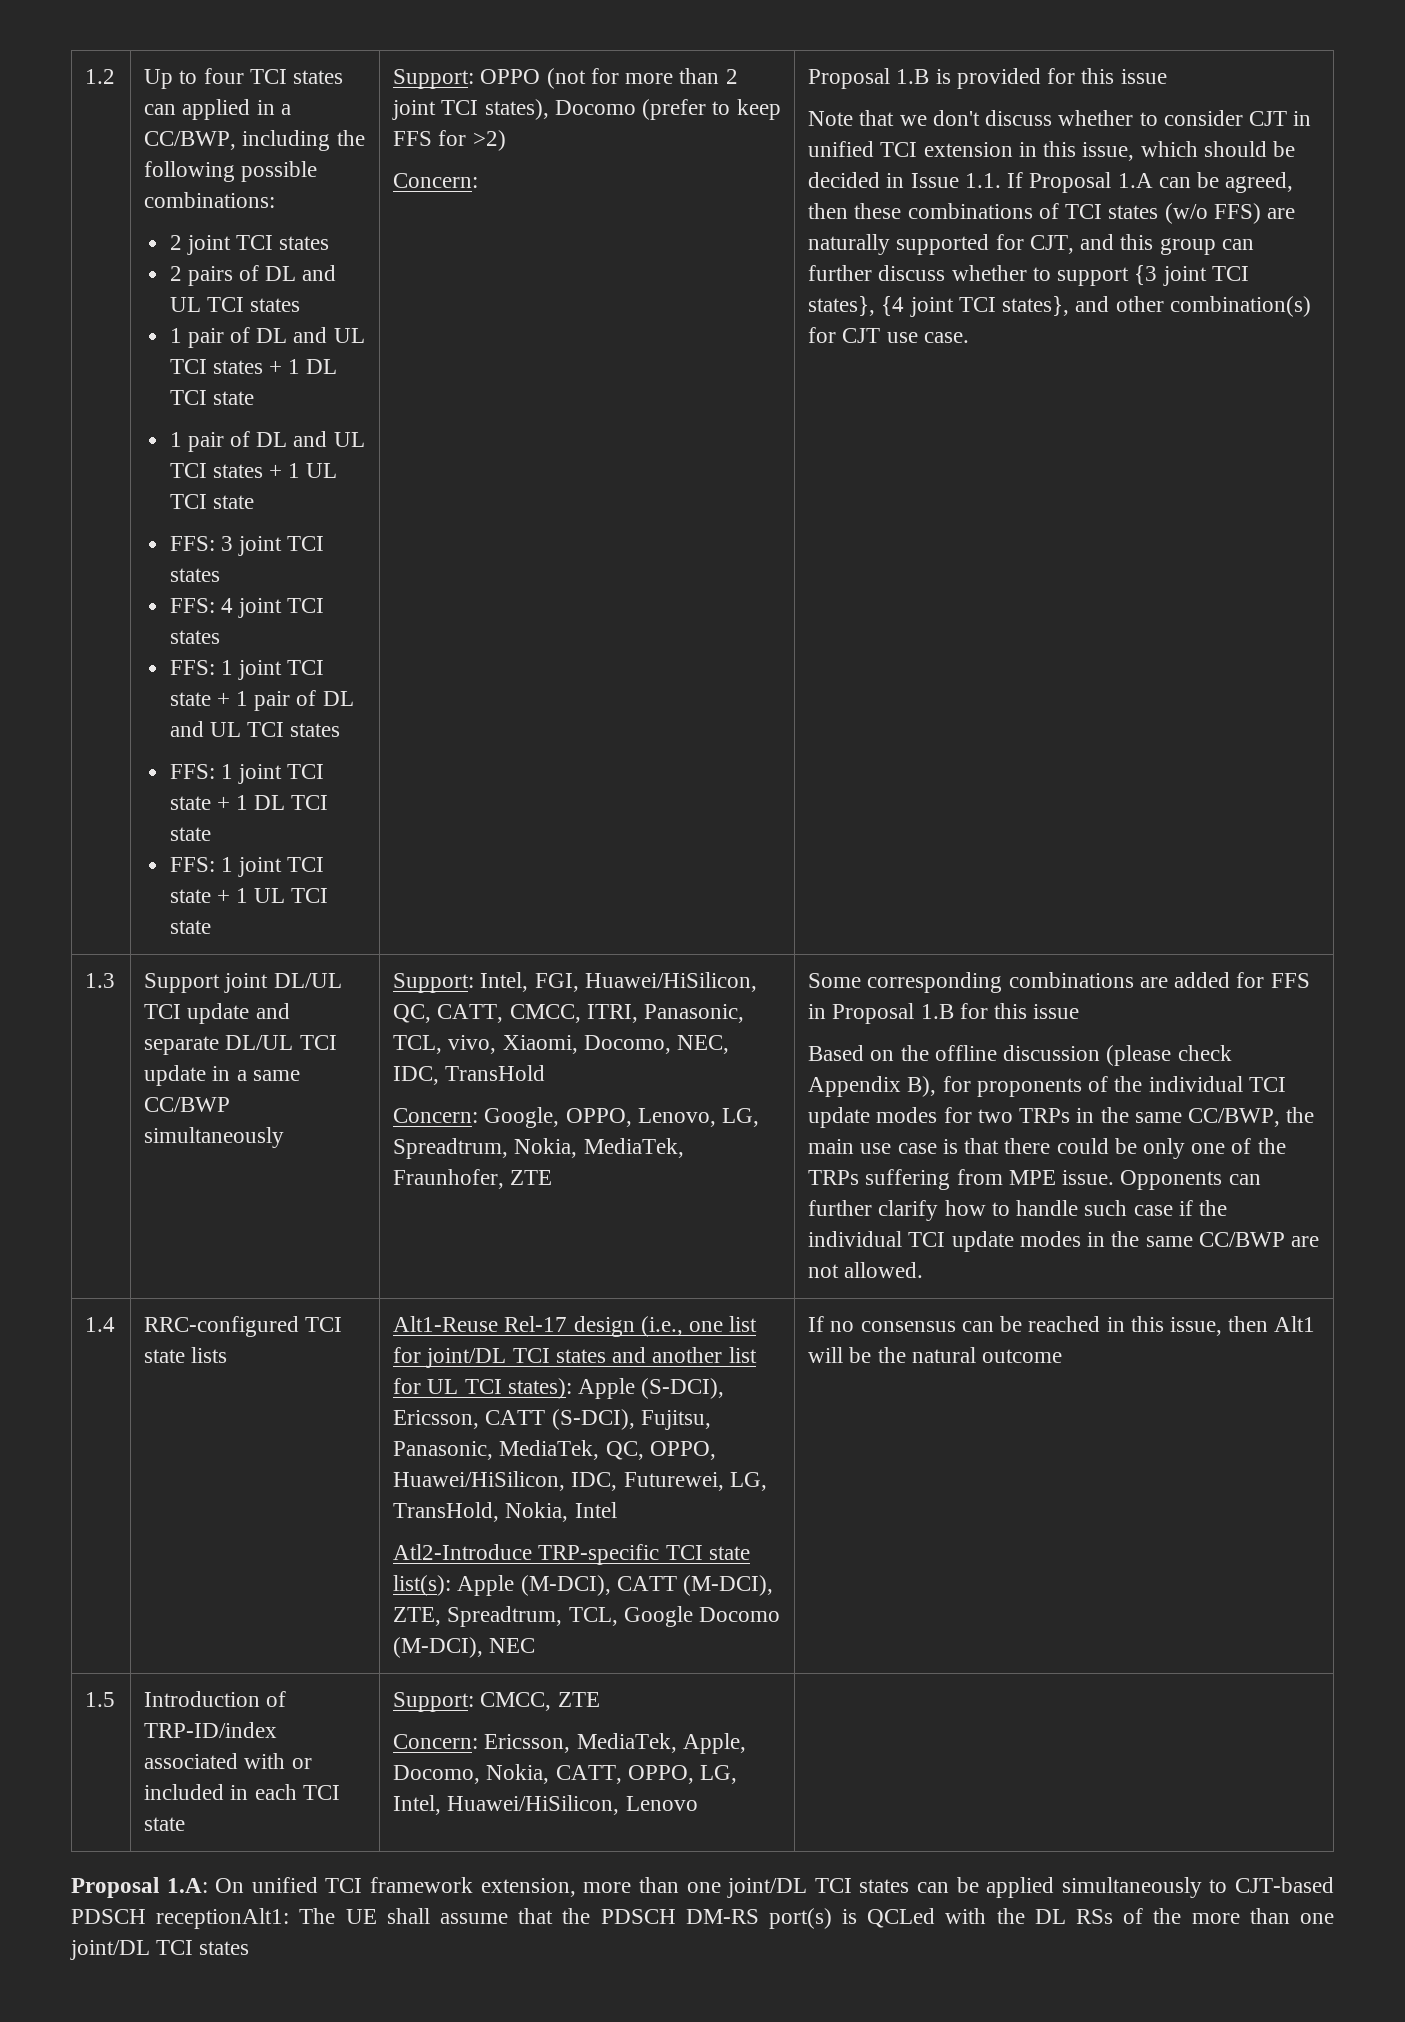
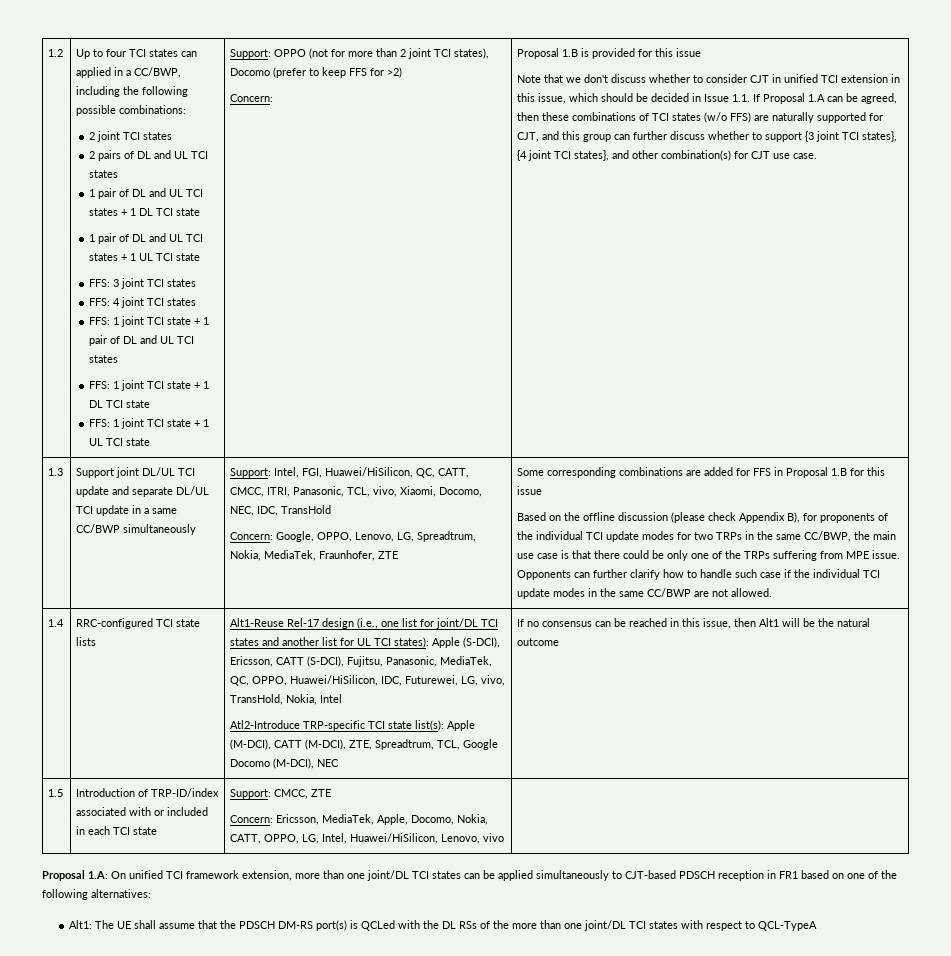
(767, 1481) none -> [481,675,506,686] vivo,
[625,1796,698,1811] Lenovo -> [441,833,505,844] Lenovo, vivo
[156,1908,290,1929] receptionAlt1: -> [718,870,897,881] [42,889,151,900] [69,920,93,929] reception in FR1 based on one of the following alternatives: // Alt1:
(250, 1948) none -> [681,920,818,931] with respect to QCL-TypeA

